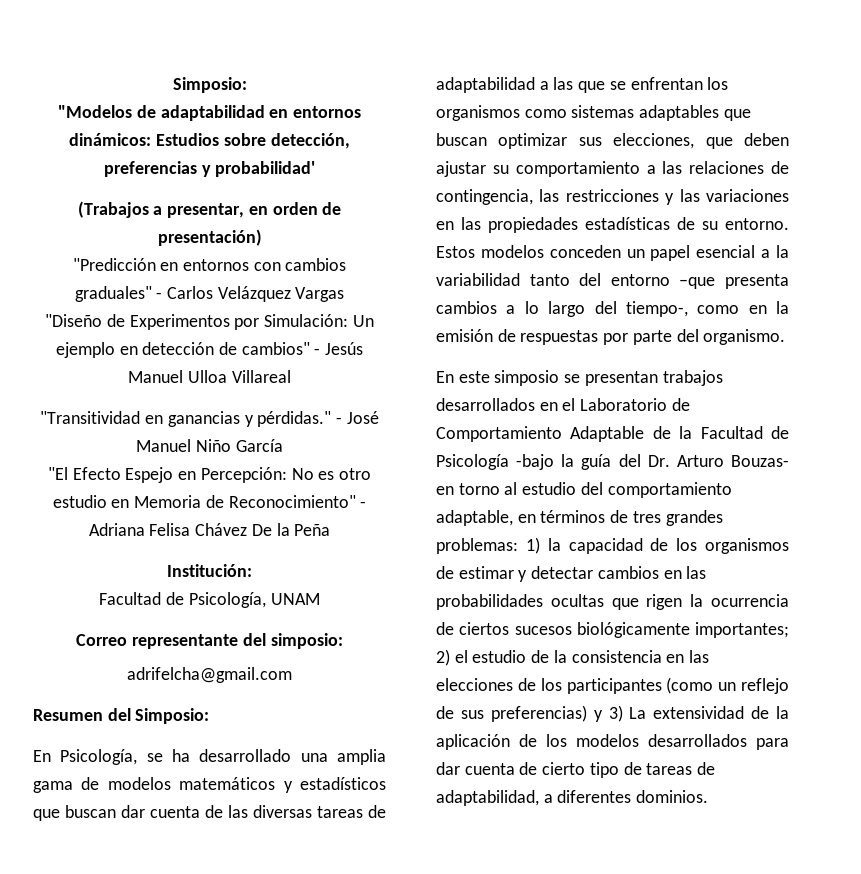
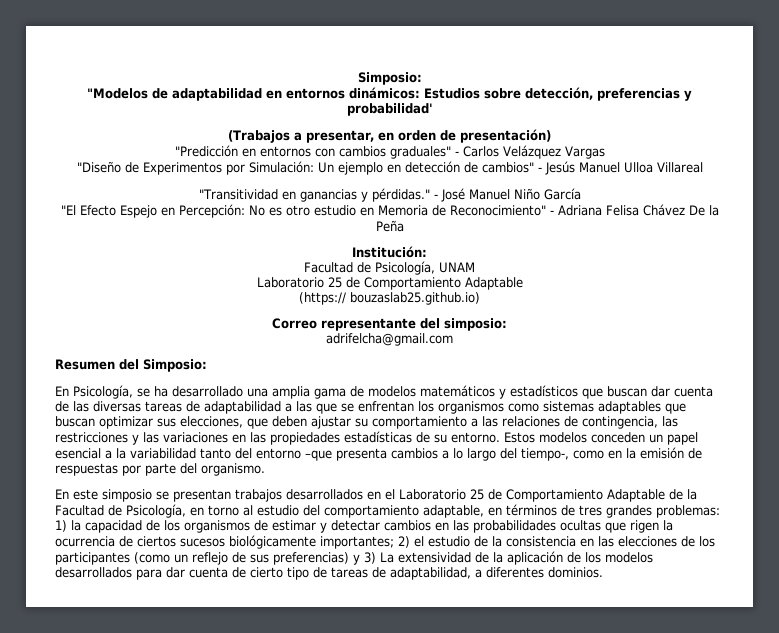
(320, 599) none -> [256,277,523,290] [299,292,480,305] // Laboratorio 25 de Comportamiento Adaptable // (https:// bouzaslab25.github.io)
(668, 404) none -> [470,489,484,500] 25
[436,454,789,470] Psicología -bajo la guía del Dr. Arturo Bouzas- -> [125,504,186,518] Psicología,

